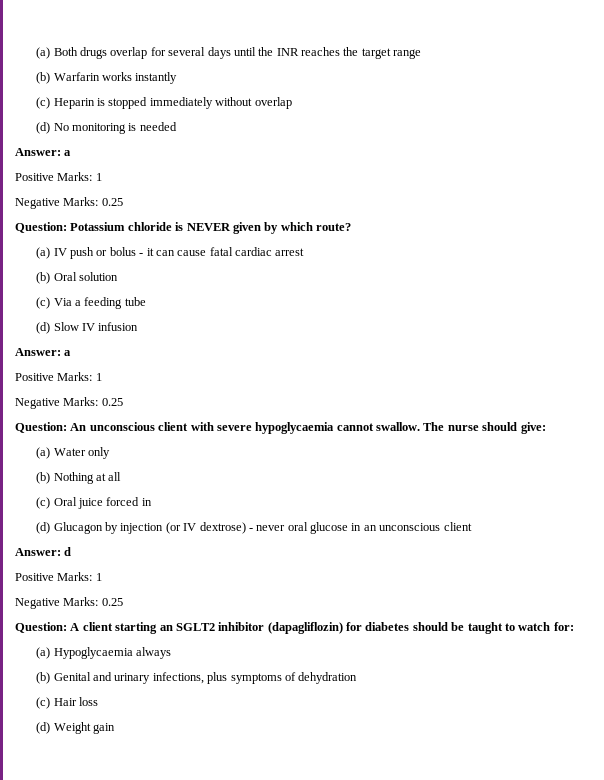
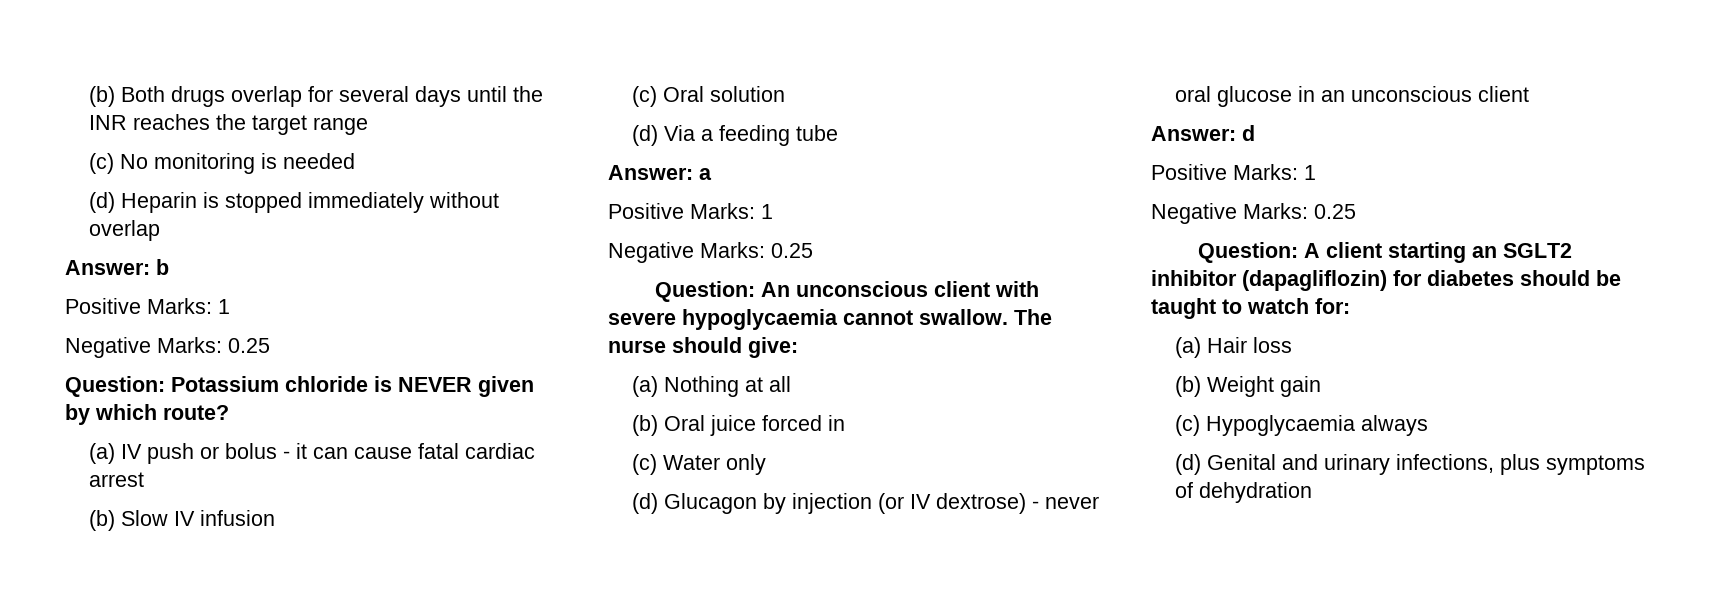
[36,47,51,59] (a) -> [88,86,115,107] (b)
[36,72,178,84] [36,97,51,109] (b) Warfarin works instantly // (c) -> [88,153,355,174] [88,192,115,213] (c) No monitoring is needed // (d)
[36,122,177,134] [15,148,72,156] // (d) No monitoring is needed // Answer: a -> [65,259,169,275] // Answer: b
(51, 278) none -> [120,510,275,526] [631,86,657,107] Slow IV infusion // (c)
[36,297,51,309] (c) -> [631,125,658,146] (d)
[36,322,139,334] // (d) Slow IV infusion -> (838, 133) none
[53,447,111,459] [36,472,51,484] Water only // (b) -> (658, 386) none
[36,497,51,509] (c) -> [631,415,658,436] (b)
(152, 502) none -> [631,454,766,475] // (c) Water only
(51, 653) none -> [1206,337,1292,353] [1174,376,1321,397] [1174,415,1200,436] Hair loss // (b) Weight gain // (c)
[36,672,51,684] (b) -> [1174,454,1201,475] (d)
[36,697,99,709] [36,722,116,734] // (c) Hair loss // (d) Weight gain -> (1312, 492) none

